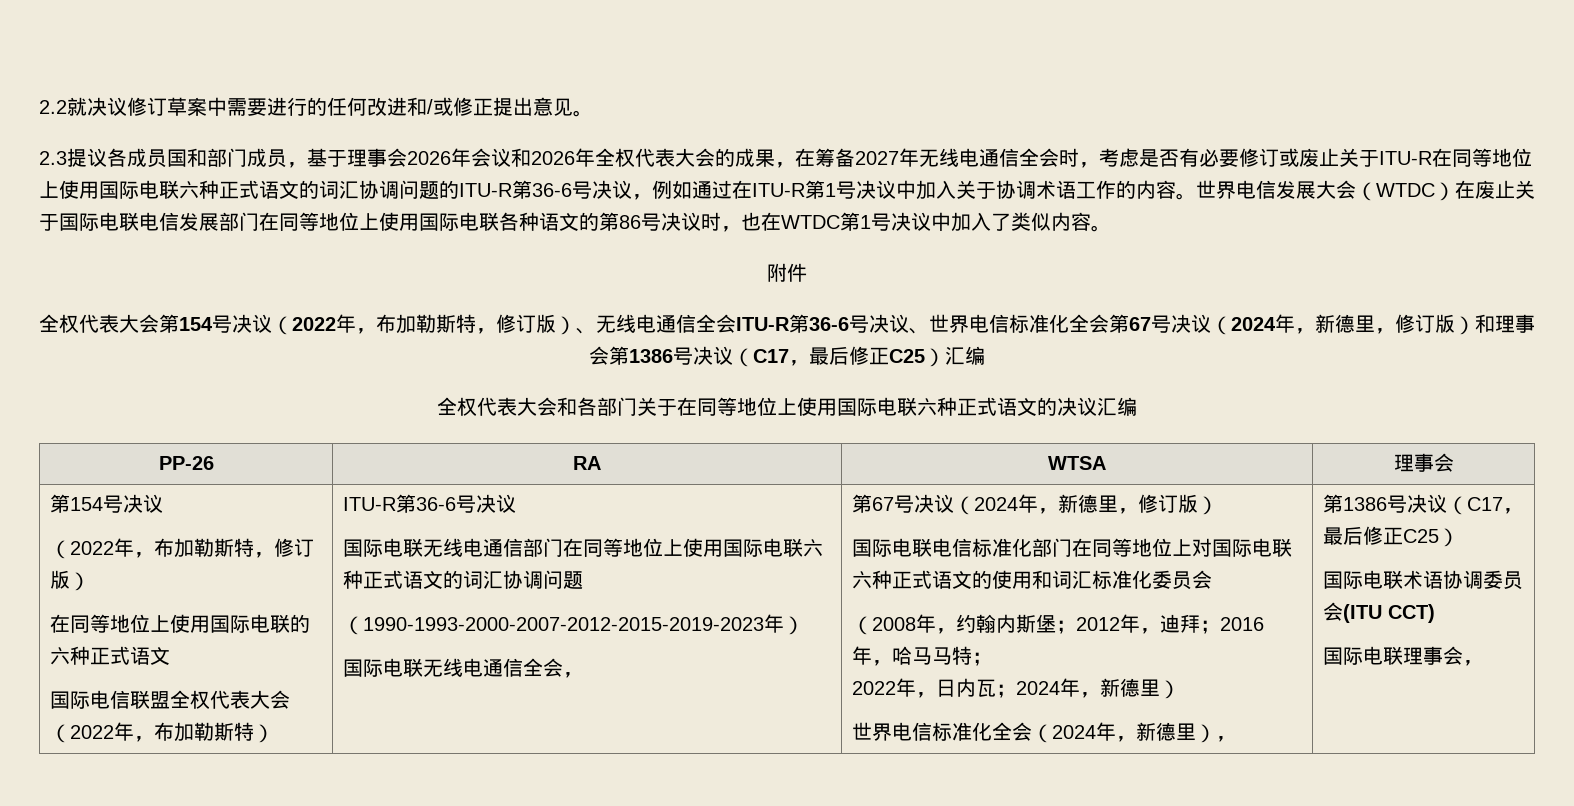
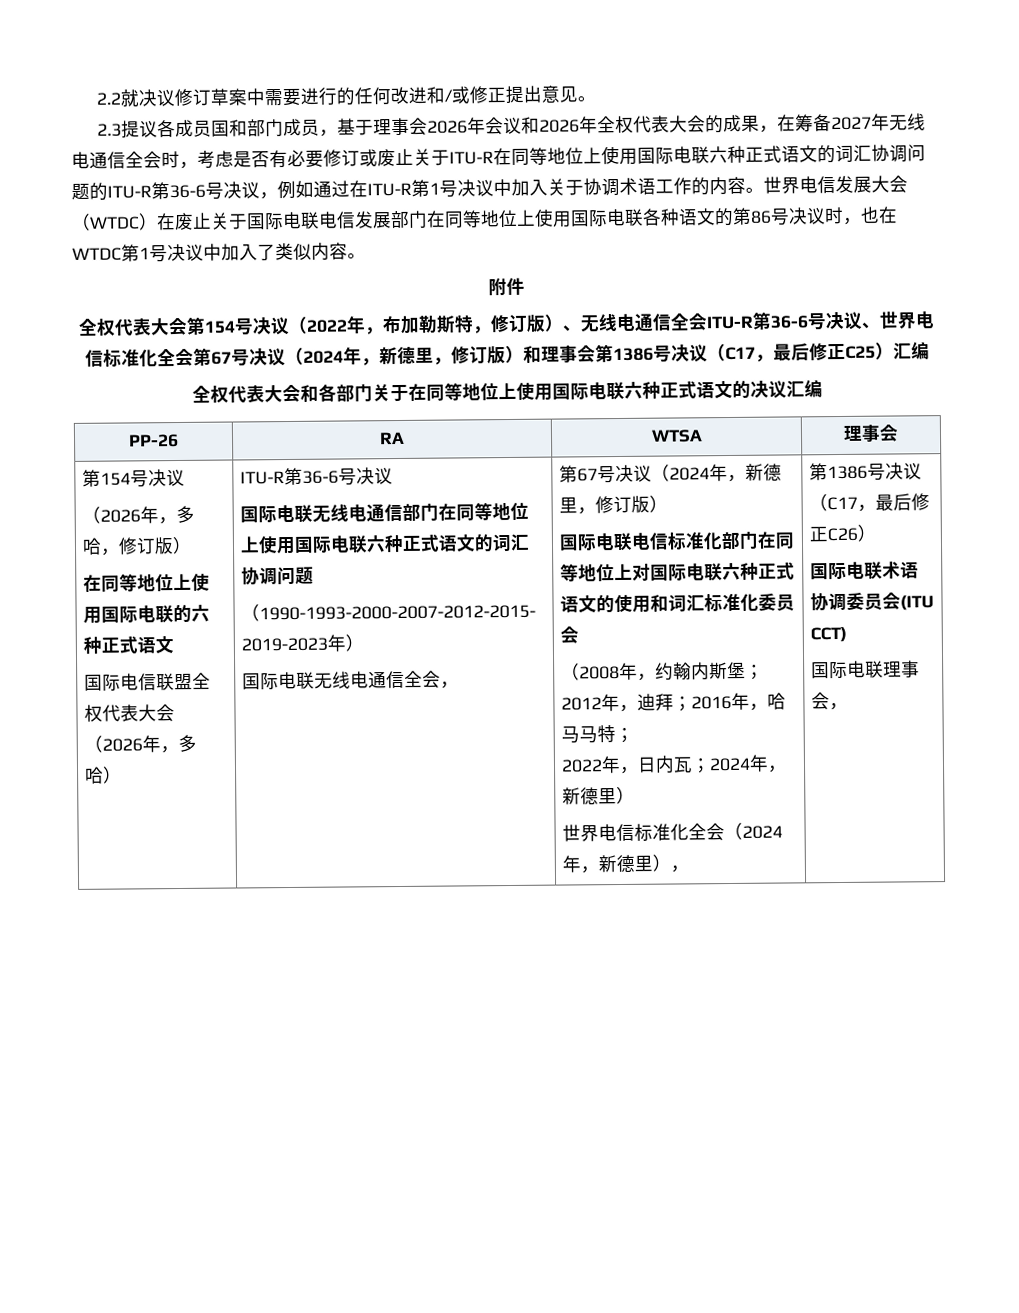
[69,538,254,558] 2022年，布加勒斯特 -> [100,505,196,525] [82,537,103,555] 2026年，多哈
[69,722,254,742] 2022年，布加勒斯特 -> [102,734,198,754] [84,766,105,784] 2026年，多哈
[1402,529,1439,543] C25 -> [827,527,859,542] C26

